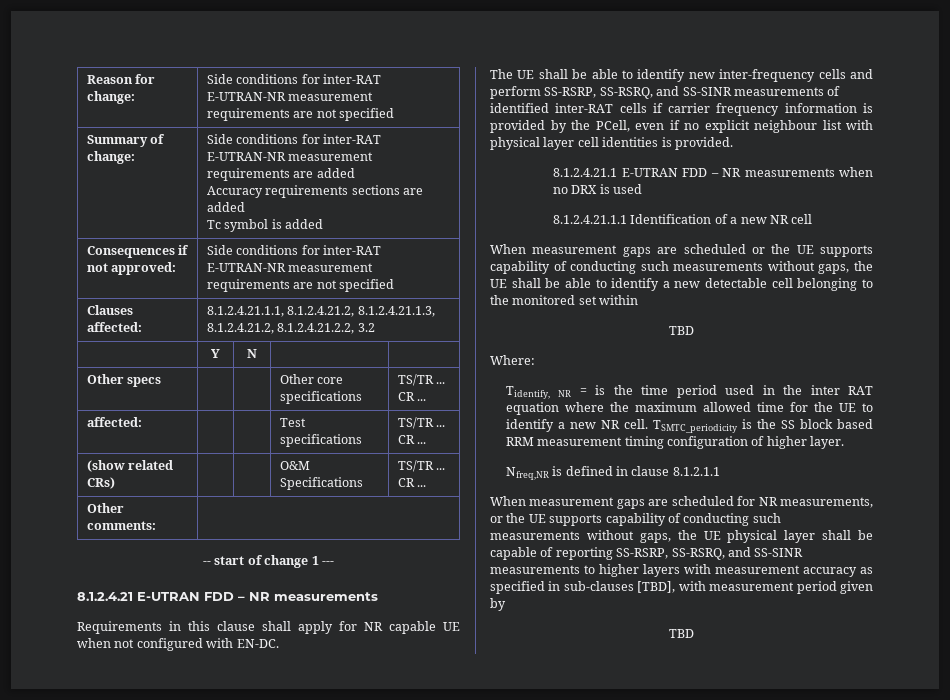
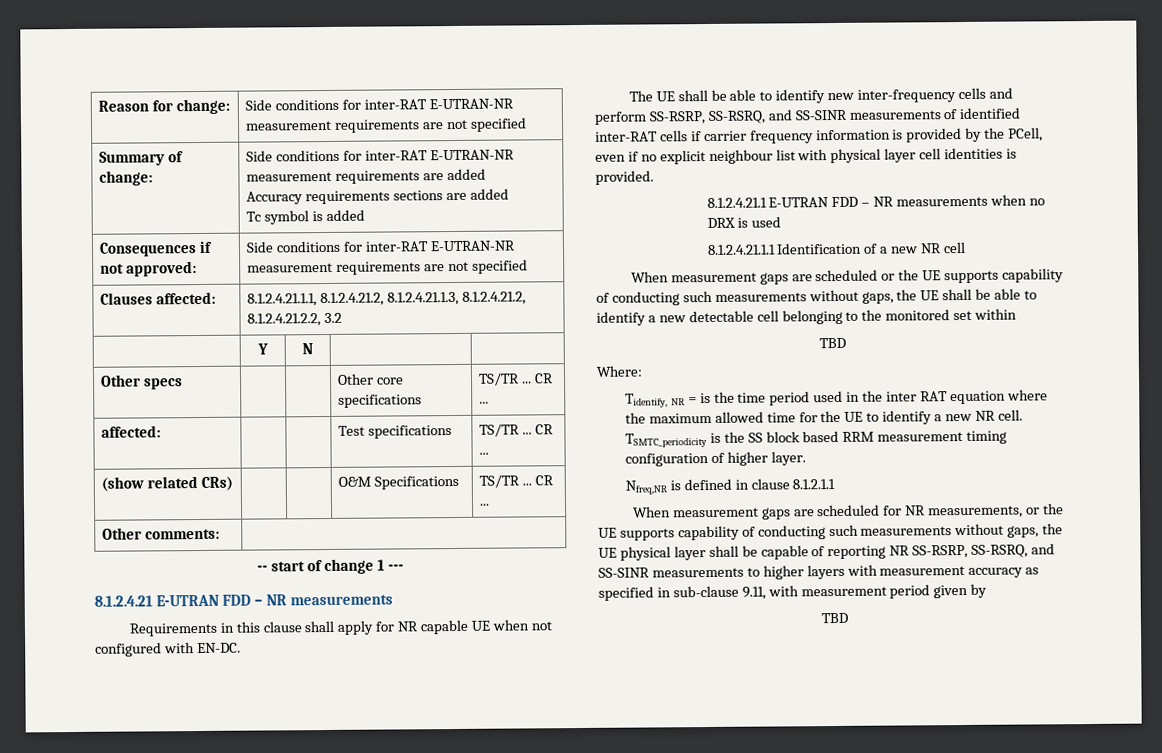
(613, 553) none -> [889,545,911,556] NR
[563,581,676,593] sub-clauses [TBD], -> [672,585,766,600] sub-clause 9.11,

